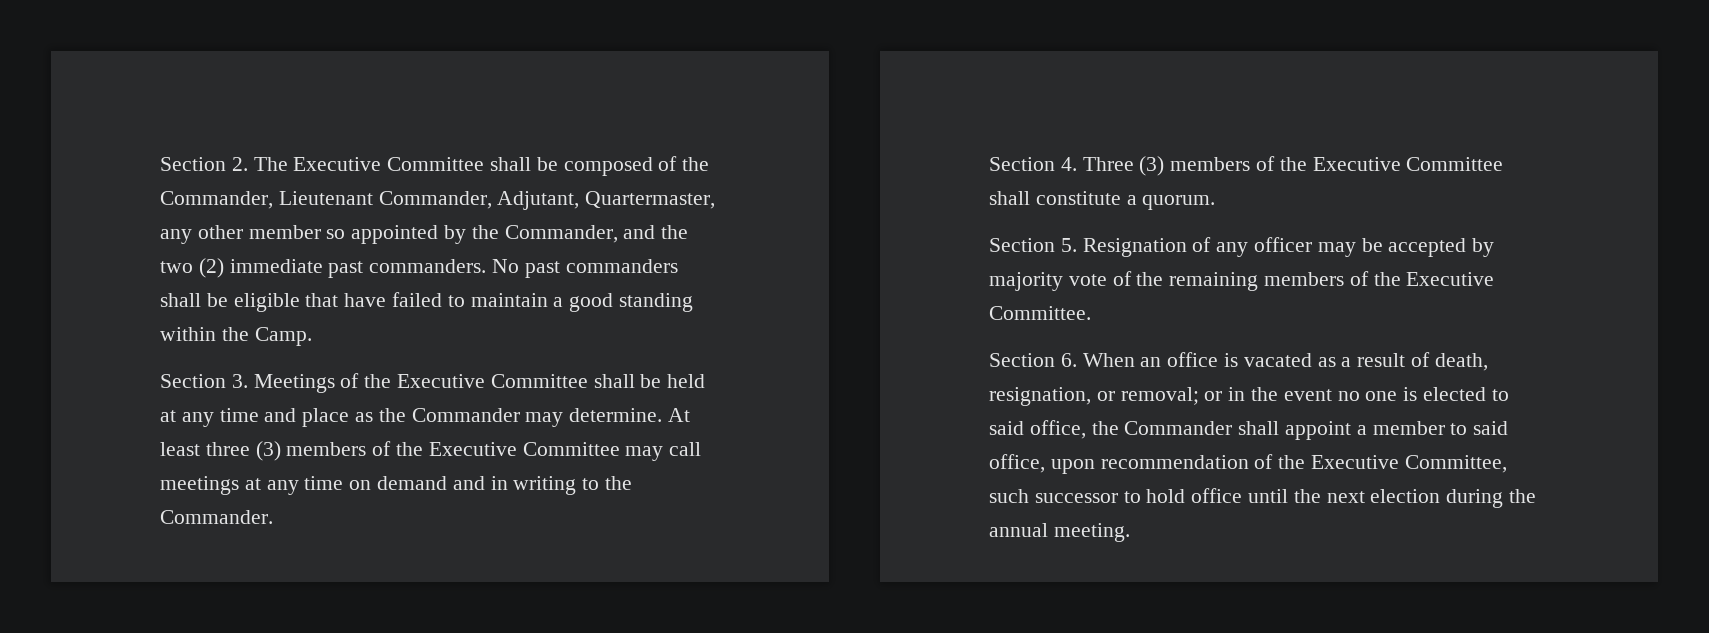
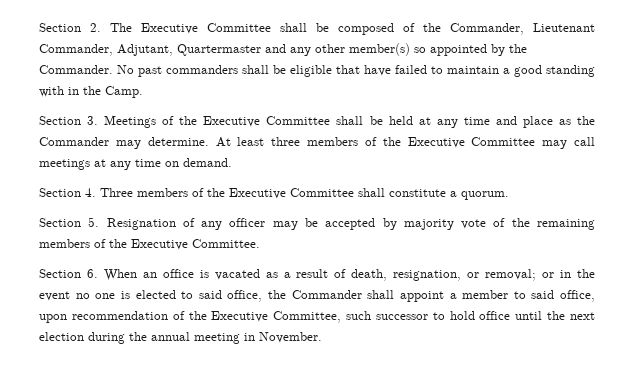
[585,191,716,209] Quartermaster, -> [177,44,286,56] Quartermaster and
[248,225,321,239] member -> [349,43,410,56] member(s)
[504,225,689,243] [160,258,487,278] Commander, and the two (2) immediate past commanders. -> [39,65,113,74] Commander.
[160,327,216,341] within -> [39,86,79,97] with in
[255,441,281,461] (3) -> (301, 141) none
[377,476,633,495] [160,510,273,524] demand and in writing to the Commander. -> [183,158,232,167] demand.
[1139,156,1165,176] (3) -> (133, 192) none
[1053,523,1130,542] meeting. -> [194,332,322,344] meeting in November.

